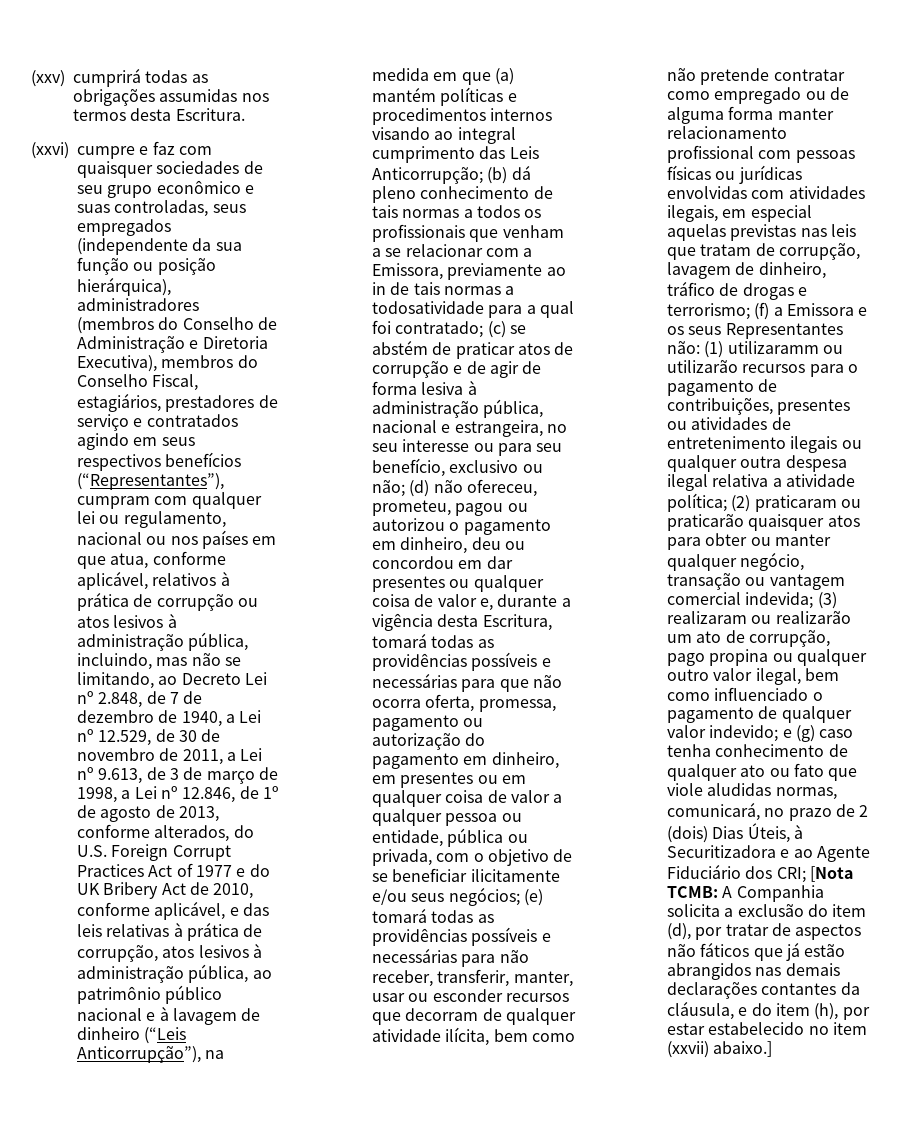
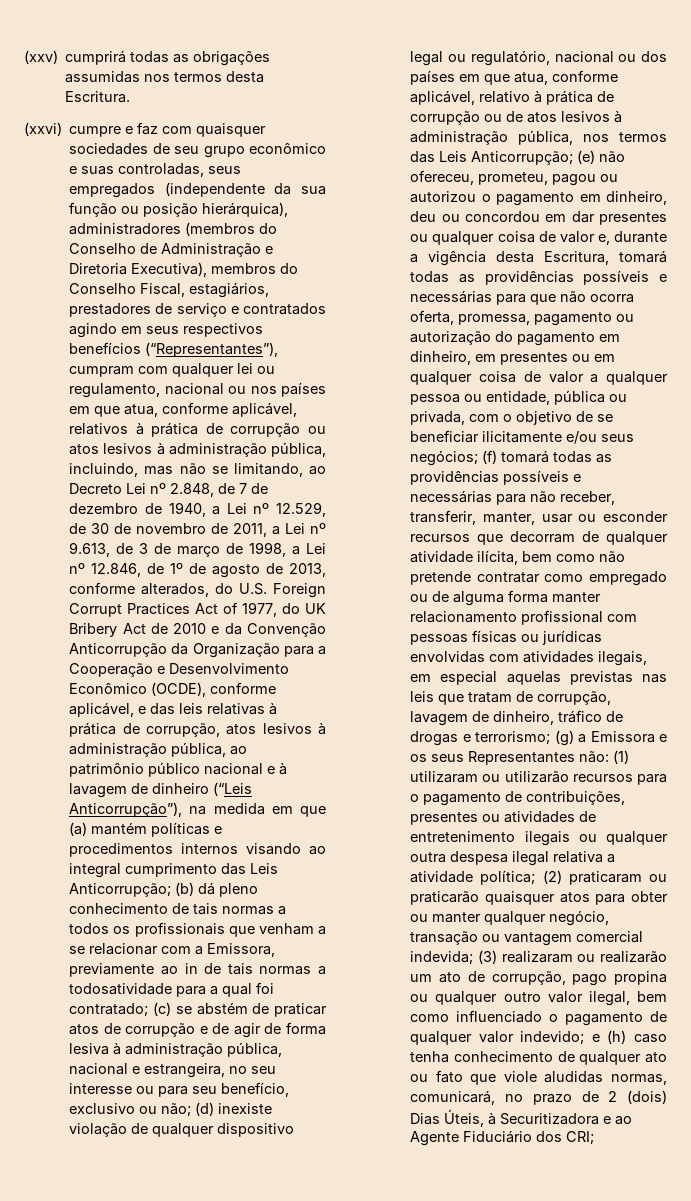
[195,865,246,877] 1977 e -> [242,602,278,617] 1977,
[213,883,254,899] 2010, -> [173,623,326,637] [69,643,326,658] [69,663,290,677] [69,682,207,697] 2010 e da Convenção Anticorrupção da Organização para a Cooperação e Desenvolvimento Econômico (OCDE),
(430, 488) none -> [218,1103,273,1114] [69,1123,295,1137] [410,50,667,66] [410,70,619,85] [410,90,615,105] [410,110,623,125] [410,130,667,145] [410,150,596,165] inexiste violação de qualquer dispositivo legal ou regulatório, nacional ou dos países em que atua, conforme aplicável, relativo à prática de corrupção ou de atos lesivos à administração pública, nos termos das Leis Anticorrupção; (e)
[523,889,543,906] (e) -> [482,450,498,464] (f)
[754,302,770,320] (f) -> [554,730,574,746] (g)
[727,341,819,354] utilizaramm -> [410,771,479,783] utilizaram
[795,725,815,742] (g) -> [607,1030,627,1044] (h)
[809,866,853,882] [667,885,824,902] [667,904,867,917] [667,923,862,940] [667,942,846,961] [667,963,840,980] [667,982,860,999] [667,1001,870,1020] [667,1022,867,1035] [667,1041,773,1058] [Nota TCMB: A Companhia solicita a exclusão do item (d), por tratar de aspectos não fáticos que já estão abrangidos nas demais declarações contantes da cláusula, e do item (h), por estar estabelecido no item (xxvii) abaixo.] -> (595, 1138) none

